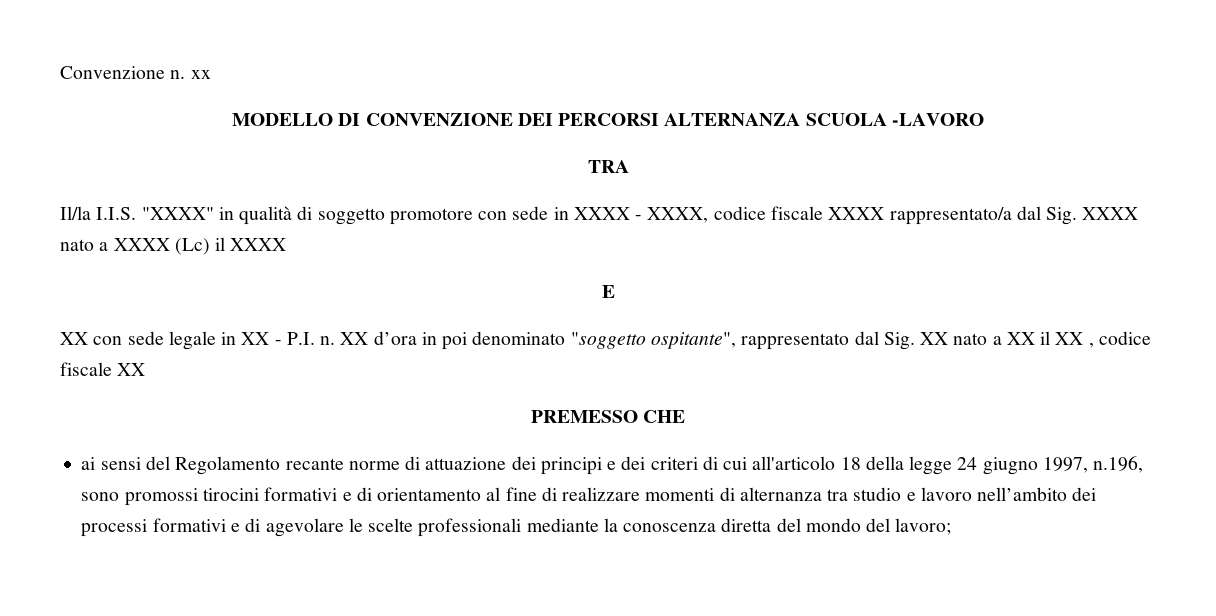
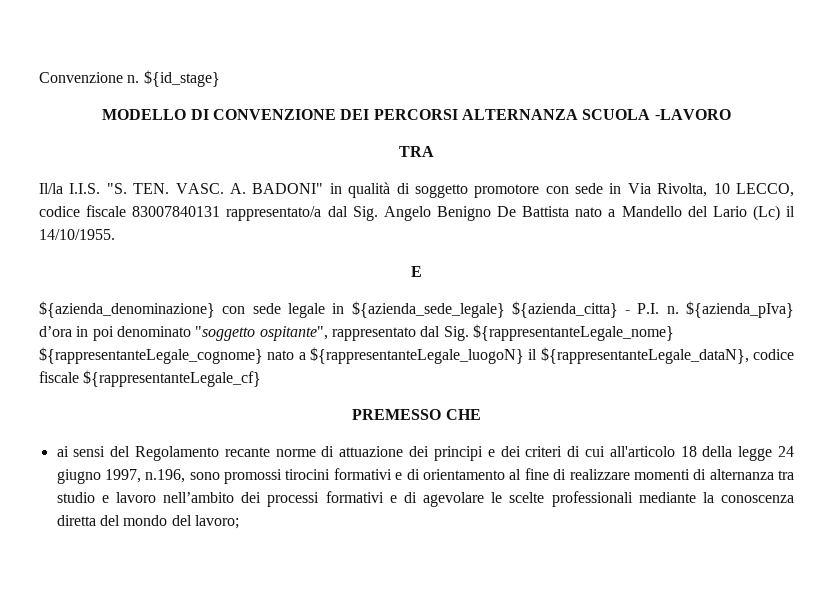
[190,70,211,79] xx -> [143,70,220,87] ${id_stage}
[141,207,214,220] "XXXX" -> [106,183,324,194] "S. TEN. VASC. A. BADONI"
[573,206,885,223] XXXX - XXXX, codice fiscale XXXX -> [627,183,795,197] [39,205,221,217] Via Rivolta, 10 LECCO, codice fiscale 83007840131
[1082,207,1139,220] [60,238,170,251] XXXX nato a XXXX -> [383,206,747,221] Angelo Benigno De Battista nato a Mandello del Lario
[230,238,287,251] XXXX -> [39,229,115,240] 14/10/1955.
[60,332,88,345] XX -> [39,301,215,318] ${azienda_denominazione}
[241,332,270,345] XX -> [351,301,618,318] ${azienda_sede_legale} ${azienda_citta}
[340,332,369,345] XX -> [685,301,794,318] ${azienda_pIva}
[920,331,1151,348] [60,362,146,376] XX nato a XX il XX , codice fiscale XX -> [472,324,674,341] [39,347,794,364] [39,370,262,387] ${rappresentanteLegale_nome} ${rappresentanteLegale_cognome} nato a ${rappresentanteLegale_luogoN} il ${rappresentanteLegale_dataN}, codice fiscale ${rappresentanteLegale_cf}

